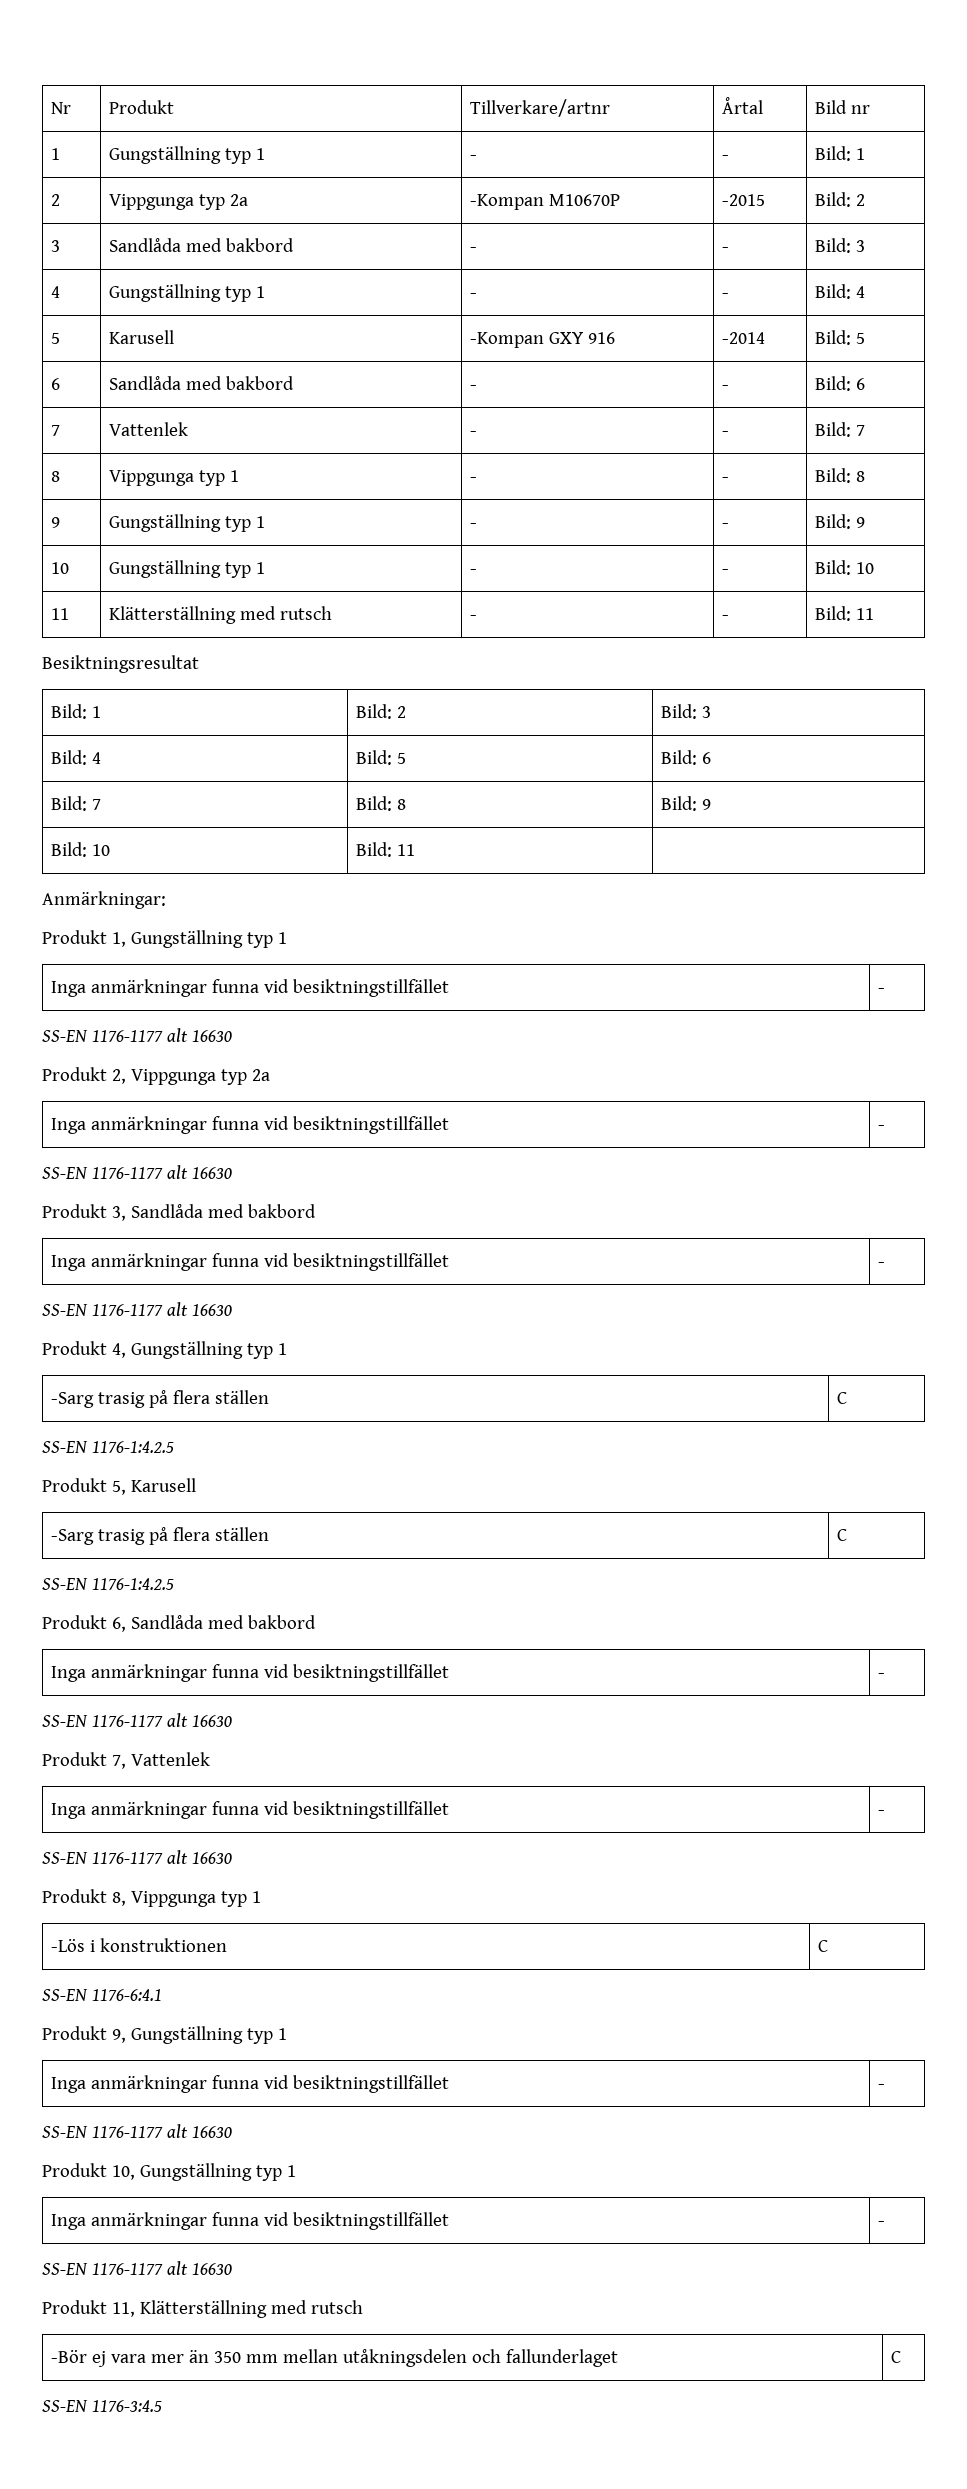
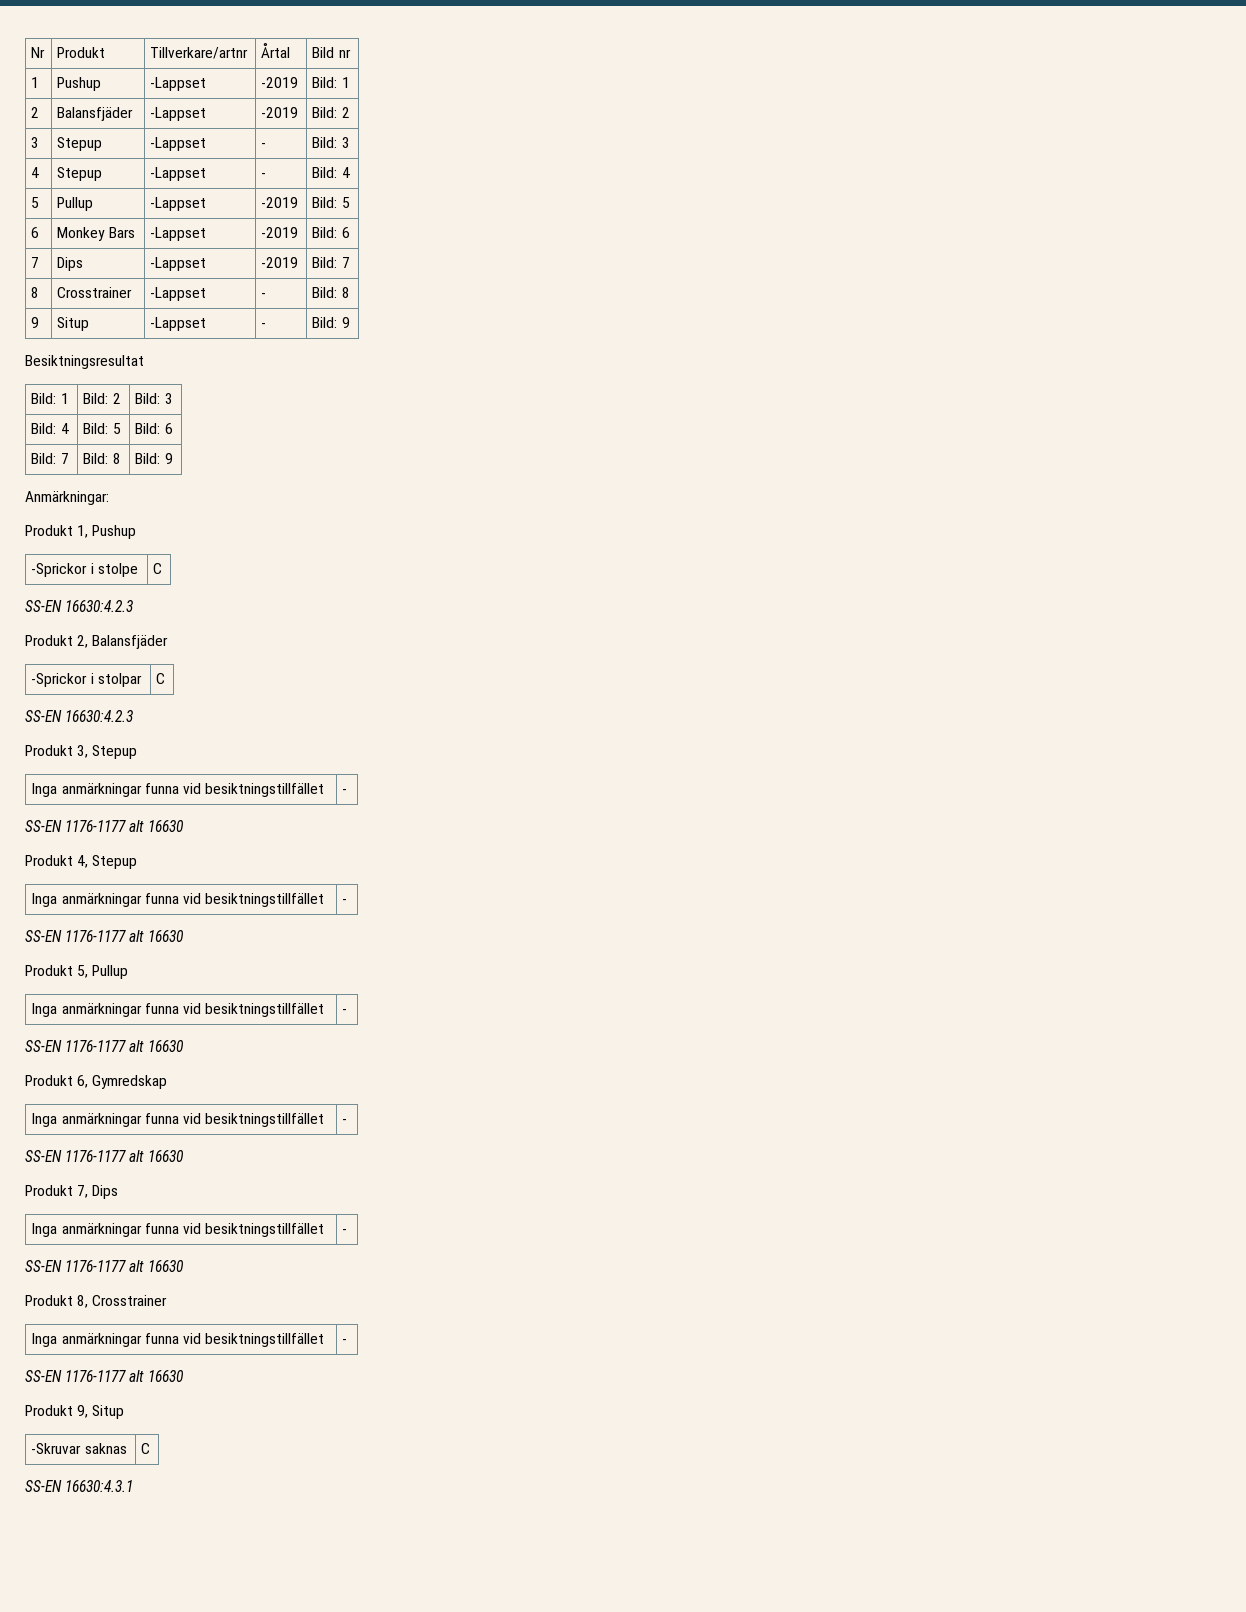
[109,146,266,164] [470,155,478,160] [722,155,730,160] [815,146,866,161] [51,194,61,206] [109,194,249,210] [470,194,621,210] [722,194,766,206] Gungställning typ 1 | - | - | Bild: 1 // 2 | Vippgunga typ 2a | -Kompan M10670P | -2015 -> [57,77,102,91] [150,77,207,91] [261,77,299,88] [312,77,350,88] [31,107,40,118] [57,107,134,121] [150,107,207,121] [261,107,299,118] Pushup | -Lappset | -2019 | Bild: 1 // 2 | Balansfjäder | -Lappset | -2019
[109,238,295,252] [470,247,478,252] Sandlåda med bakbord | - -> [57,137,103,151] [150,137,207,151] Stepup | -Lappset
[109,284,266,302] [470,293,478,298] Gungställning typ 1 | - -> [57,167,103,181] [150,167,207,181] Stepup | -Lappset
[109,330,175,344] [470,332,616,348] [722,332,766,344] [815,330,866,345] [51,378,61,390] [109,376,295,390] [470,385,478,390] [722,385,730,390] Karusell | -Kompan GXY 916 | -2014 | Bild: 5 // 6 | Sandlåda med bakbord | - | - -> [57,197,94,211] [150,197,207,211] [261,197,299,208] [312,197,350,208] [31,227,40,238] [57,227,135,241] [150,227,207,241] [261,227,299,238] Pullup | -Lappset | -2019 | Bild: 5 // 6 | Monkey Bars | -Lappset | -2019
[109,422,189,436] [470,431,478,436] [722,431,730,436] Vattenlek | - | - -> [57,257,84,271] [150,257,207,271] [261,257,299,268] Dips | -Lappset | -2019
[109,470,240,486] [470,477,478,482] Vippgunga typ 1 | - -> [57,287,133,298] [150,287,207,301] Crosstrainer | -Lappset
[109,514,266,532] [470,523,478,528] Gungställning typ 1 | - -> [57,317,90,331] [150,317,207,331] Situp | -Lappset
[51,562,70,574] [109,560,266,578] [470,569,478,574] [722,569,730,574] [815,560,875,575] [51,608,70,620] [109,606,333,624] [470,615,478,620] [722,615,730,620] [815,606,875,621] // 10 | Gungställning typ 1 | - | - | Bild: 10 // 11 | Klätterställning med rutsch | - | - | Bild: 11 -> (350, 322) none
[51,842,111,857] [356,842,416,857] // Bild: 10 | Bild: 11 | -> (173, 458) none
[130,930,287,948] [51,979,450,997] [878,988,886,993] [42,1028,232,1042] [42,1067,270,1085] [51,1116,450,1134] [878,1125,886,1130] [42,1165,232,1179] Gungställning typ 1 // Inga anmärkningar funna vid besiktningstillfället | - // SS-EN 1176-1177 alt 16630 // Produkt 2, Vippgunga typ 2a // Inga anmärkningar funna vid besiktningstillfället | - // SS-EN 1176-1177 alt 16630 -> [92,525,137,539] [31,563,138,577] [153,563,163,574] [25,600,134,612] [25,635,169,649] [31,673,142,687] [156,673,166,684] [25,710,134,722] Pushup // -Sprickor i stolpe | C // SS-EN 16630:4.2.3 // Produkt 2, Balansfjäder // -Sprickor i stolpar | C // SS-EN 16630:4.2.3
[130,1204,316,1218] Sandlåda med bakbord -> [92,745,138,759] Stepup
[130,1341,287,1359] [51,1390,270,1408] [837,1392,848,1404] [42,1441,174,1453] [42,1478,196,1495] [51,1527,270,1545] [837,1529,848,1541] [42,1578,174,1590] Gungställning typ 1 // -Sarg trasig på flera ställen | C // SS-EN 1176-1:4.2.5 // Produkt 5, Karusell // -Sarg trasig på flera ställen | C // SS-EN 1176-1:4.2.5 -> [92,855,138,869] [31,893,325,907] [342,899,348,904] [25,930,183,942] [25,965,129,979] [31,1003,325,1017] [342,1009,348,1014] [25,1040,183,1052] Stepup // Inga anmärkningar funna vid besiktningstillfället | - // SS-EN 1176-1177 alt 16630 // Produkt 5, Pullup // Inga anmärkningar funna vid besiktningstillfället | - // SS-EN 1176-1177 alt 16630
[130,1615,316,1629] Sandlåda med bakbord -> [92,1075,168,1089] Gymredskap
[130,1752,210,1766] Vattenlek -> [92,1185,119,1199] Dips
[130,1891,261,1907] [51,1938,228,1952] [818,1940,829,1952] [42,1989,162,2001] [42,2026,287,2044] Vippgunga typ 1 // -Lös i konstruktionen | C // SS-EN 1176-6:4.1 // Produkt 9, Gungställning typ 1 -> [92,1295,168,1306] Crosstrainer
[111,2163,296,2181] [51,2212,450,2230] [878,2221,886,2226] [42,2261,232,2275] [42,2300,363,2318] [51,2349,619,2367] [891,2351,902,2363] [42,2400,162,2412] 10, Gungställning typ 1 // Inga anmärkningar funna vid besiktningstillfället | - // SS-EN 1176-1177 alt 16630 // Produkt 11, Klätterställning med rutsch // -Bör ej vara mer än 350 mm mellan utåkningsdelen och fallunderlaget | C // SS-EN 1176-3:4.5 -> [77,1405,125,1419] [31,1443,127,1454] [141,1443,151,1454] [25,1480,134,1492] 9, Situp // -Skruvar saknas | C // SS-EN 16630:4.3.1

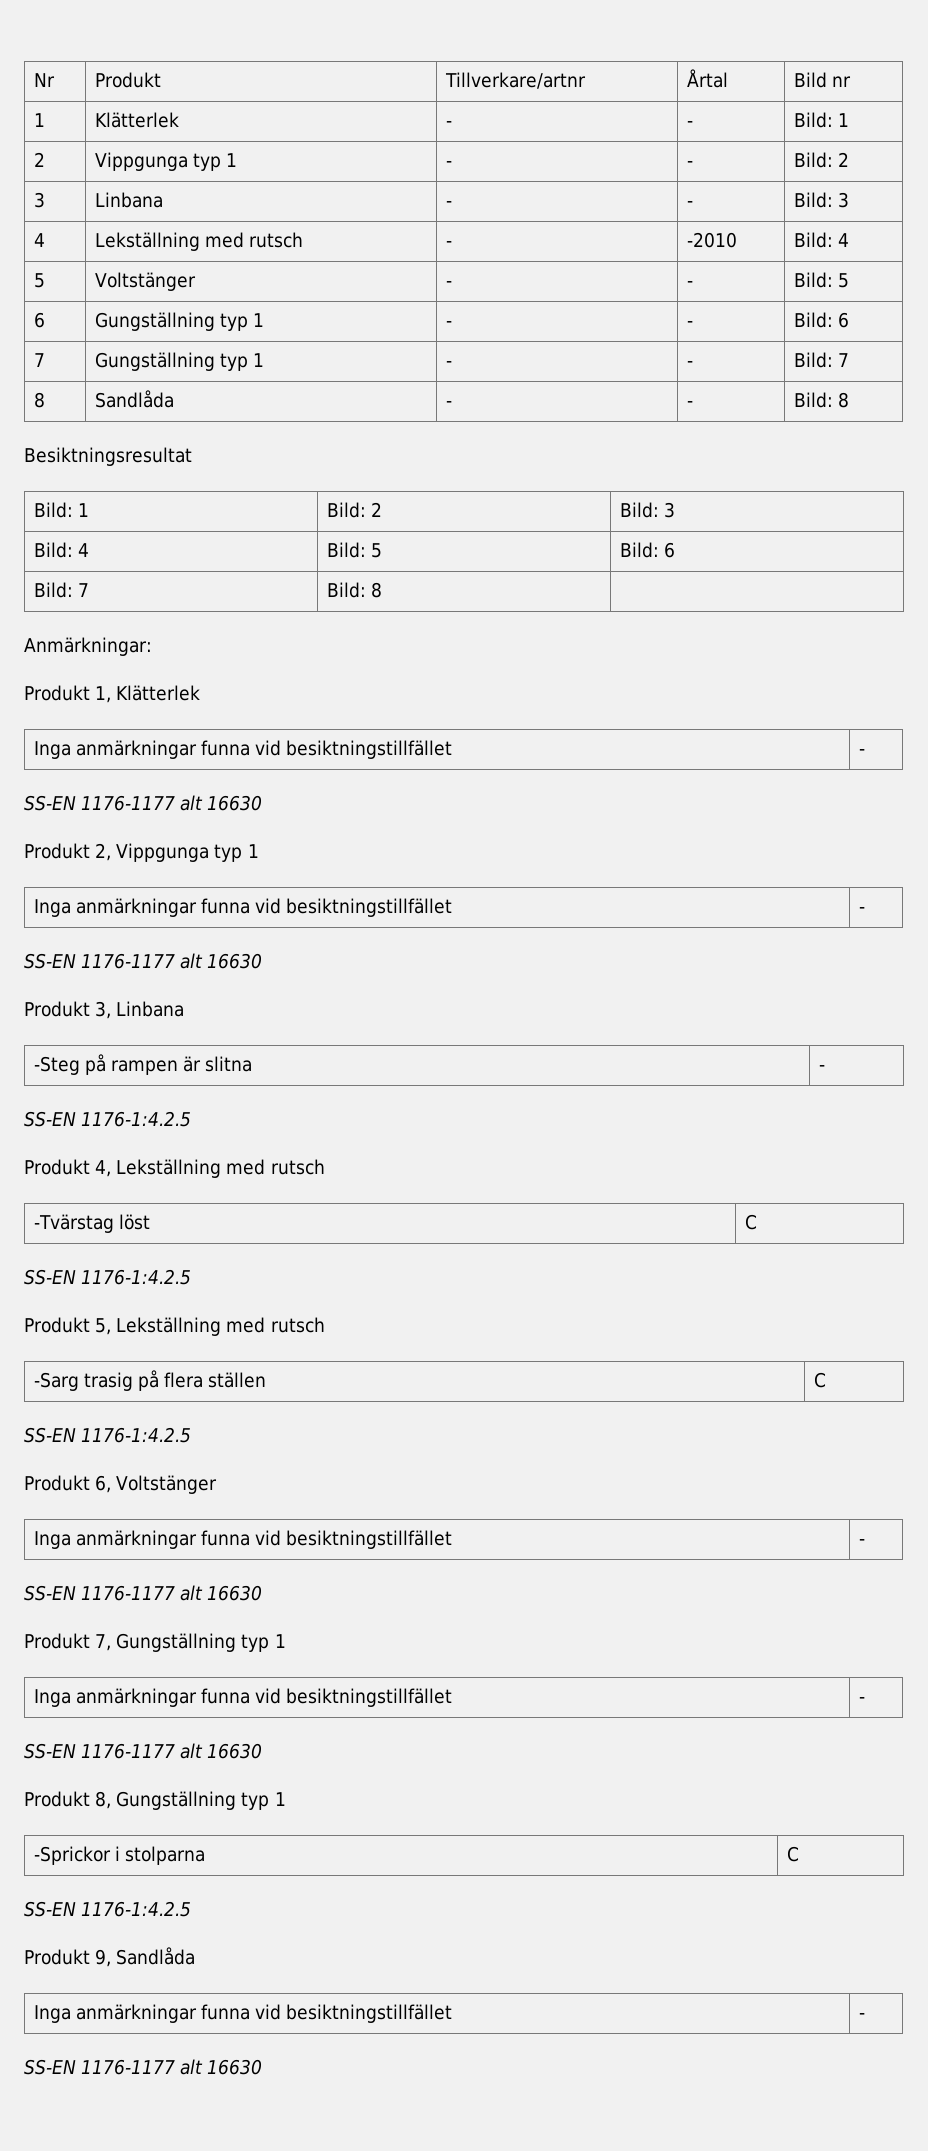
[57,77,102,91] [150,77,207,91] [261,77,299,88] Pushup | -Lappset | -2019 -> [94,112,179,128] [445,121,452,127] [686,121,693,127] Klätterlek | - | -
[57,107,134,121] [150,107,207,121] [261,107,299,118] Balansfjäder | -Lappset | -2019 -> [94,152,238,171] [445,161,452,167] [686,161,693,167] Vippgunga typ 1 | - | -
[57,137,103,151] [150,137,207,151] Stepup | -Lappset -> [94,192,163,208] [445,201,452,207] Linbana | -
[57,167,103,181] [150,167,207,181] [261,173,267,178] Stepup | -Lappset | - -> [94,232,304,251] [445,241,452,247] [686,232,737,248] Lekställning med rutsch | - | -2010
[57,197,94,211] [150,197,207,211] [261,197,299,208] Pullup | -Lappset | -2019 -> [94,272,196,291] [445,281,452,287] [686,281,693,287] Voltstänger | - | -
[57,227,135,241] [150,227,207,241] [261,227,299,238] [312,227,350,238] [31,257,40,268] [57,257,84,271] [150,257,207,271] [261,257,299,268] Monkey Bars | -Lappset | -2019 | Bild: 6 // 7 | Dips | -Lappset | -2019 -> [94,312,265,331] [445,321,452,327] [686,321,693,327] [793,312,849,328] [33,353,45,367] [94,352,265,371] [445,361,452,367] [686,361,693,367] Gungställning typ 1 | - | - | Bild: 6 // 7 | Gungställning typ 1 | - | -
[57,287,133,298] [150,287,207,301] Crosstrainer | -Lappset -> [94,390,174,408] [445,401,452,407] Sandlåda | -
[31,317,40,328] [57,317,90,331] [150,317,207,331] [261,323,267,328] [312,317,350,328] // 9 | Situp | -Lappset | - | Bild: 9 -> (849, 400) none
[135,453,173,464] Bild: 9 -> (382, 590) none
[92,525,137,539] [31,563,138,577] [153,563,163,574] [25,600,134,612] [25,635,169,649] [31,673,142,687] [156,673,166,684] [25,710,134,722] [25,745,138,759] Pushup // -Sprickor i stolpe | C // SS-EN 16630:4.2.3 // Produkt 2, Balansfjäder // -Sprickor i stolpar | C // SS-EN 16630:4.2.3 // Produkt 3, Stepup -> [116,685,201,701] Klätterlek
[77,855,138,869] 4, Stepup -> [95,843,259,862] 2, Vippgunga typ 1
[77,965,129,979] [31,1003,325,1017] [342,1009,348,1014] [25,1040,183,1052] 5, Pullup // Inga anmärkningar funna vid besiktningstillfället | - // SS-EN 1176-1177 alt 16630 -> [95,1001,185,1019] [33,1054,253,1075] [818,1065,825,1071] [24,1111,192,1127] [24,1159,325,1178] [33,1214,150,1233] [744,1214,757,1230] [24,1269,192,1285] [24,1317,325,1336] [33,1370,267,1391] [813,1372,826,1388] [24,1427,192,1443] 3, Linbana // -Steg på rampen är slitna | - // SS-EN 1176-1:4.2.5 // Produkt 4, Lekställning med rutsch // -Tvärstag löst | C // SS-EN 1176-1:4.2.5 // Produkt 5, Lekställning med rutsch // -Sarg trasig på flera ställen | C // SS-EN 1176-1:4.2.5
[92,1075,168,1089] Gymredskap -> [116,1475,218,1494] Voltstänger
[92,1185,119,1199] Dips -> [116,1633,286,1652] Gungställning typ 1
[92,1295,168,1306] Crosstrainer -> [116,1791,286,1810] [33,1846,206,1865] [786,1846,799,1862] [24,1901,192,1917] [24,1947,196,1967] Gungställning typ 1 // -Sprickor i stolparna | C // SS-EN 1176-1:4.2.5 // Produkt 9, Sandlåda
[25,1405,125,1419] [31,1443,127,1454] [141,1443,151,1454] [25,1480,134,1492] // Produkt 9, Situp // -Skruvar saknas | C // SS-EN 16630:4.3.1 -> (263, 2067) none

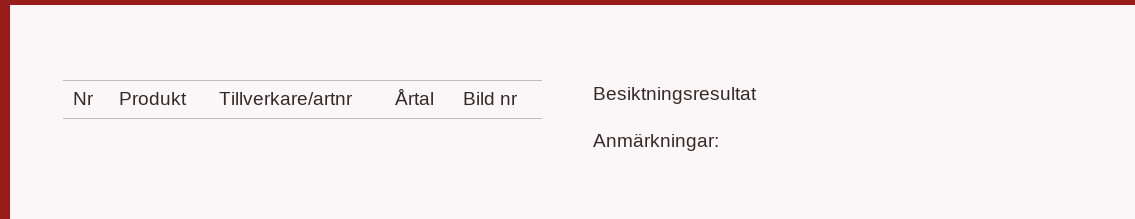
[33,113,45,127] [94,112,179,128] [445,121,452,127] [686,121,693,127] [793,112,849,128] [33,152,45,167] [94,152,238,171] [445,161,452,167] [686,161,693,167] [793,152,849,168] [33,192,45,208] [94,192,163,208] [445,201,452,207] [686,201,693,207] [793,192,849,208] [33,233,45,247] [94,232,304,251] [445,241,452,247] [686,232,737,248] [793,232,849,248] [33,273,45,288] [94,272,196,291] [445,281,452,287] [686,281,693,287] [793,272,849,288] [33,312,45,328] [94,312,265,331] [445,321,452,327] [686,321,693,327] [793,312,849,328] [33,353,45,367] [94,352,265,371] [445,361,452,367] [686,361,693,367] [793,352,849,368] [33,392,45,408] [94,390,174,408] [445,401,452,407] [686,401,693,407] [793,392,849,408] [24,447,192,466] [33,502,89,518] [326,502,382,518] [619,502,675,518] [33,542,89,558] [326,542,382,558] [619,542,675,558] [33,582,89,598] [326,582,382,598] [24,637,152,656] [24,685,201,703] [33,740,453,759] [858,749,865,755] [24,795,263,811] [24,843,259,862] [33,898,453,917] [858,907,865,913] [24,953,263,969] [24,1001,185,1019] [33,1054,253,1075] [818,1065,825,1071] [24,1111,192,1127] [24,1159,325,1178] [33,1214,150,1233] [744,1214,757,1230] [24,1269,192,1285] [24,1317,325,1336] [33,1370,267,1391] [813,1372,826,1388] [24,1427,192,1443] [24,1475,218,1494] [33,1530,453,1549] [858,1539,865,1545] [24,1585,263,1601] [24,1633,286,1652] [33,1688,453,1707] [858,1697,865,1703] [24,1743,263,1759] [24,1791,286,1810] [33,1846,206,1865] [786,1846,799,1862] [24,1901,192,1917] [24,1947,196,1967] [33,2004,453,2023] [858,2013,865,2019] [24,2059,263,2075] // 1 | Klätterlek | - | - | Bild: 1 // 2 | Vippgunga typ 1 | - | - | Bild: 2 // 3 | Linbana | - | - | Bild: 3 // 4 | Lekställning med rutsch | - | -2010 | Bild: 4 // 5 | Voltstänger | - | - | Bild: 5 // 6 | Gungställning typ 1 | - | - | Bild: 6 // 7 | Gungställning typ 1 | - | - | Bild: 7 // 8 | Sandlåda | - | - | Bild: 8 // Besiktningsresultat // Bild: 1 | Bild: 2 | Bild: 3 // Bild: 4 | Bild: 5 | Bild: 6 // Bild: 7 | Bild: 8 | // Anmärkningar: // Produkt 1, Klätterlek // Inga anmärkningar funna vid besiktningstillfället | - // SS-EN 1176-1177 alt 16630 // Produkt 2, Vippgunga typ 1 // Inga anmärkningar funna vid besiktningstillfället | - // SS-EN 1176-1177 alt 16630 // Produkt 3, Linbana // -Steg på rampen är slitna | - // SS-EN 1176-1:4.2.5 // Produkt 4, Lekställning med rutsch // -Tvärstag löst | C // SS-EN 1176-1:4.2.5 // Produkt 5, Lekställning med rutsch // -Sarg trasig på flera ställen | C // SS-EN 1176-1:4.2.5 // Produkt 6, Voltstänger // Inga anmärkningar funna vid besiktningstillfället | - // SS-EN 1176-1177 alt 16630 // Produkt 7, Gungställning typ 1 // Inga anmärkningar funna vid besiktningstillfället | - // SS-EN 1176-1177 alt 16630 // Produkt 8, Gungställning typ 1 // -Sprickor i stolparna | C // SS-EN 1176-1:4.2.5 // Produkt 9, Sandlåda // Inga anmärkningar funna vid besiktningstillfället | - // SS-EN 1176-1177 alt 16630 -> [593,87,757,104] [593,133,719,151] // Besiktningsresultat // Anmärkningar:

